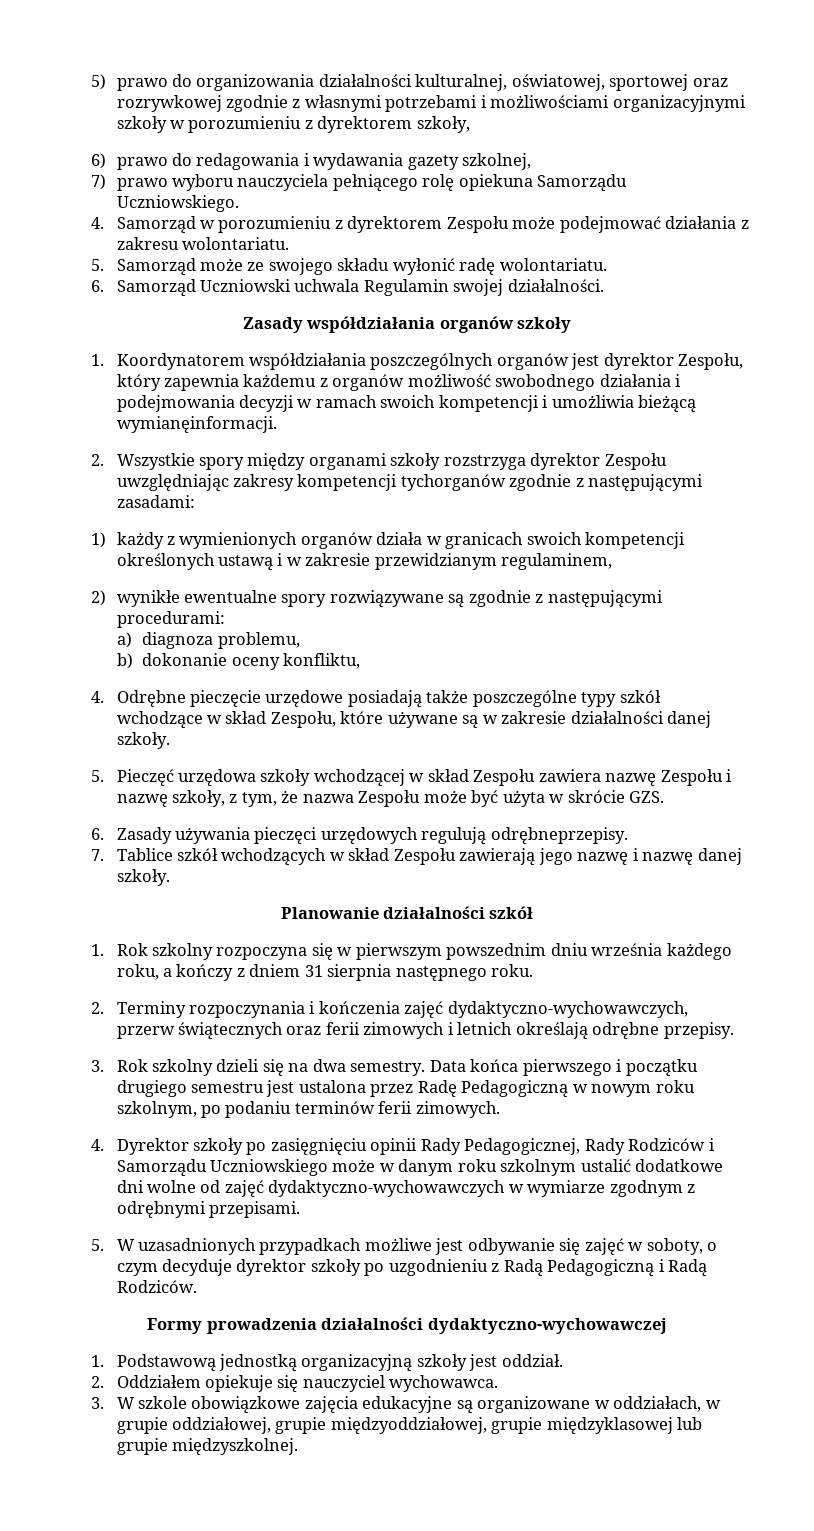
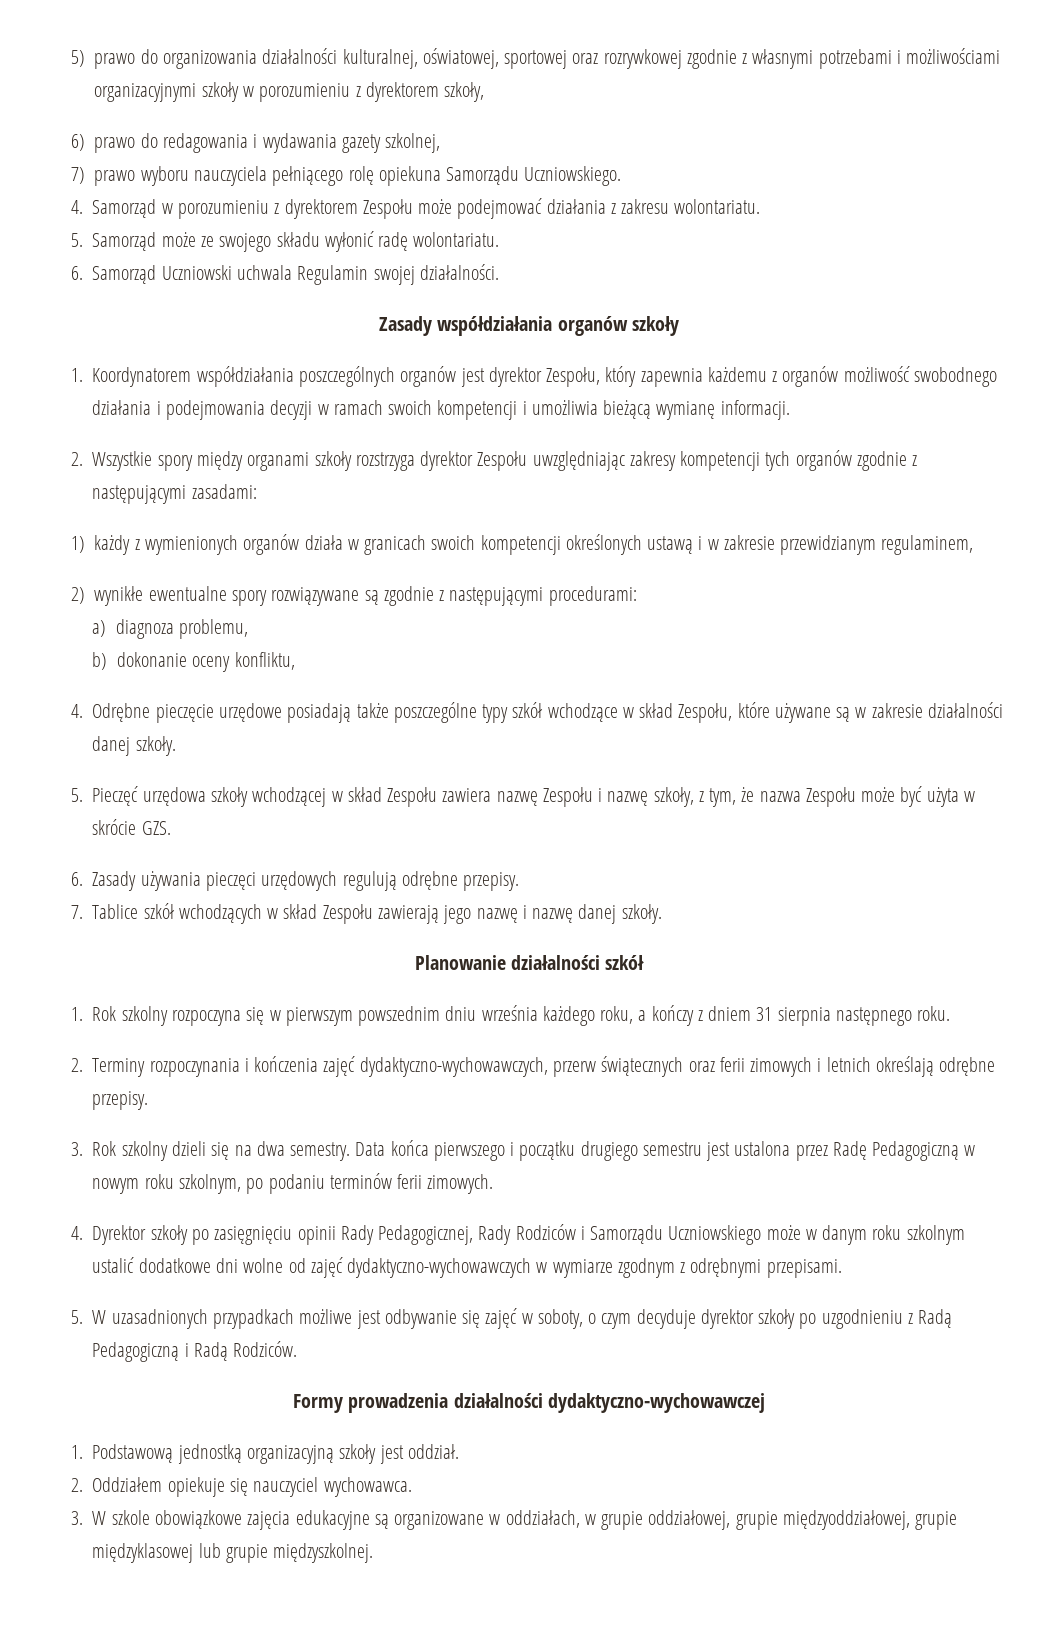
[116,416,277,433] wymianęinformacji. -> [656,400,790,420] wymianę informacji.
[400,474,506,491] tychorganów -> [765,450,852,471] tych organów
[490,827,628,844] odrębneprzepisy. -> [401,871,520,891] odrębne przepisy.

